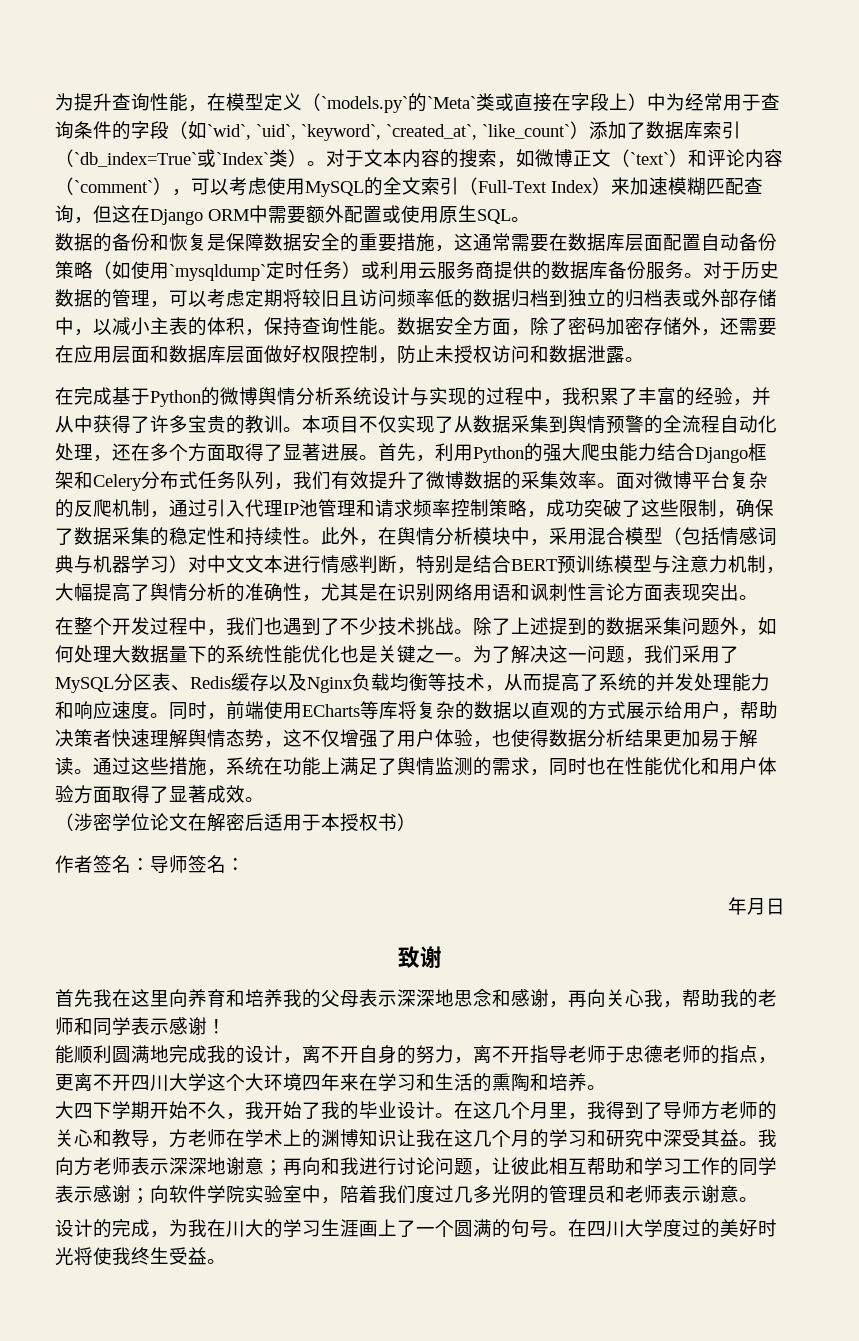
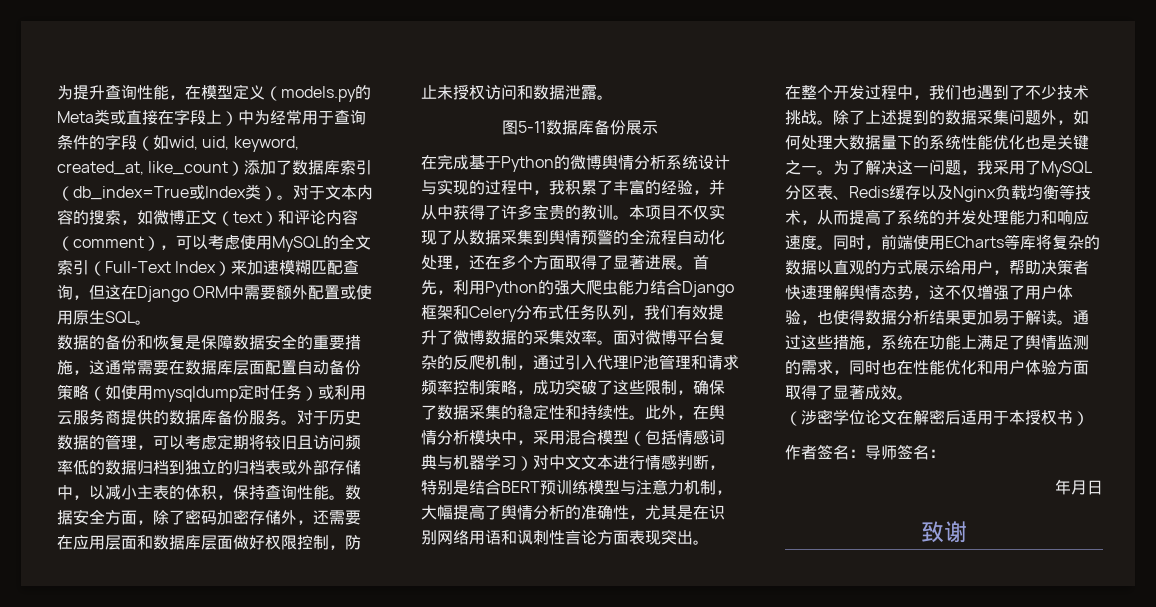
[321,93,476,113] `models.py`的`Meta` -> [281,85,371,102] [57,111,94,123] models.py的Meta
[207,124,570,141] `wid`, `uid`, `keyword`, `created_at`, `like_count` -> [169,136,299,152] [57,161,229,175] wid, uid, keyword, created_at, like_count
[74,149,269,167] `db_index=True`或`Index` -> [73,185,246,200] db_index=True或Index
[630,152,669,165] `text` -> [233,211,262,223] text
[74,180,153,193] `comment` -> [73,236,144,248] comment
[169,264,266,281] `mysqldump` -> [153,386,238,402] mysqldump
(644, 359) none -> [502,119,658,135] // 图5-11数据库备份展示
[663,645,682,664] 们 -> (993, 167) none
[55,989,777,1008] [55,1017,226,1036] [55,1045,777,1064] [55,1073,606,1092] [55,1101,777,1120] [55,1129,777,1148] [55,1157,777,1176] [55,1185,758,1204] [55,1219,777,1238] [55,1247,226,1266] // 首先我在这里向养育和培养我的父母表示深深地思念和感谢，再向关心我，帮助我的老师和同学表示感谢！ // 能顺利圆满地完成我的设计，离不开自身的努力，离不开指导老师于忠德老师的指点，更离不开四川大学这个大环境四年来在学习和生活的熏陶和培养。 // 大四下学期开始不久，我开始了我的毕业设计。在这几个月里，我得到了导师方老师的关心和教导，方老师在学术上的渊博知识让我在这几个月的学习和研究中深受其益。我向方老师表示深深地谢意；再向和我进行讨论问题，让彼此相互帮助和学习工作的同学表示感谢；向软件学院实验室中，陪着我们度过几多光阴的管理员和老师表示谢意。 // 设计的完成，为我在川大的学习生涯画上了一个圆满的句号。在四川大学度过的美好时光将使我终生受益。 -> (967, 532) none

